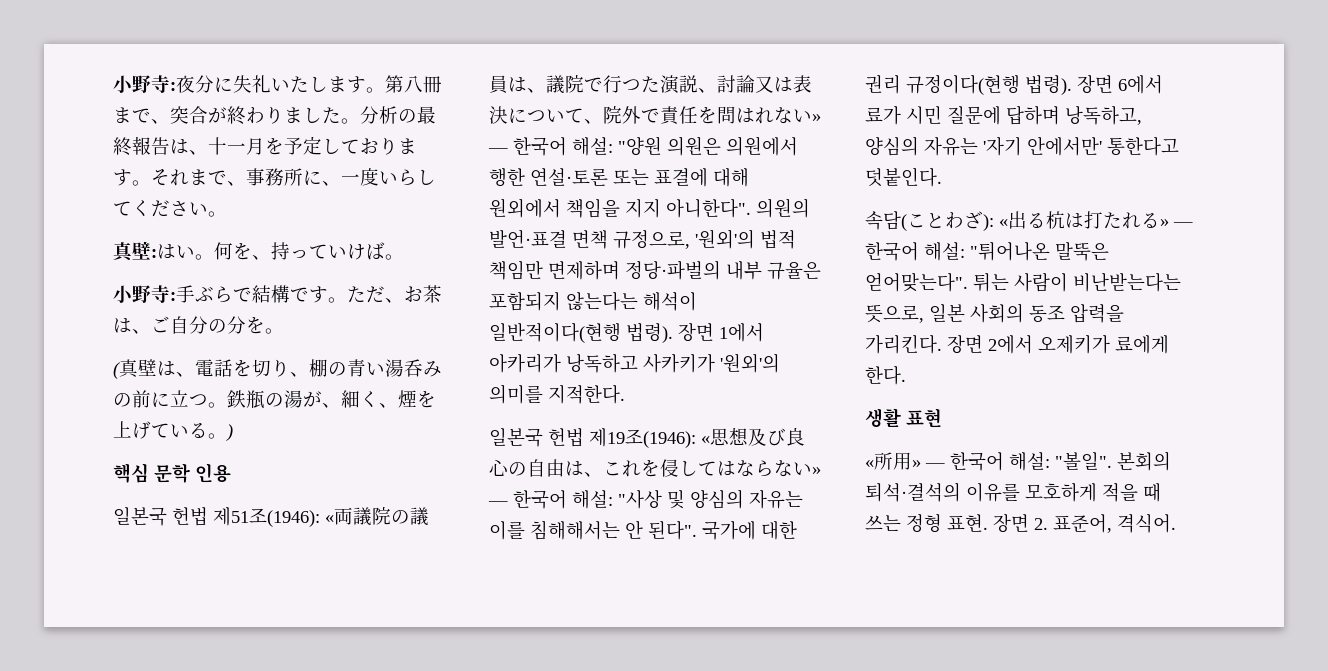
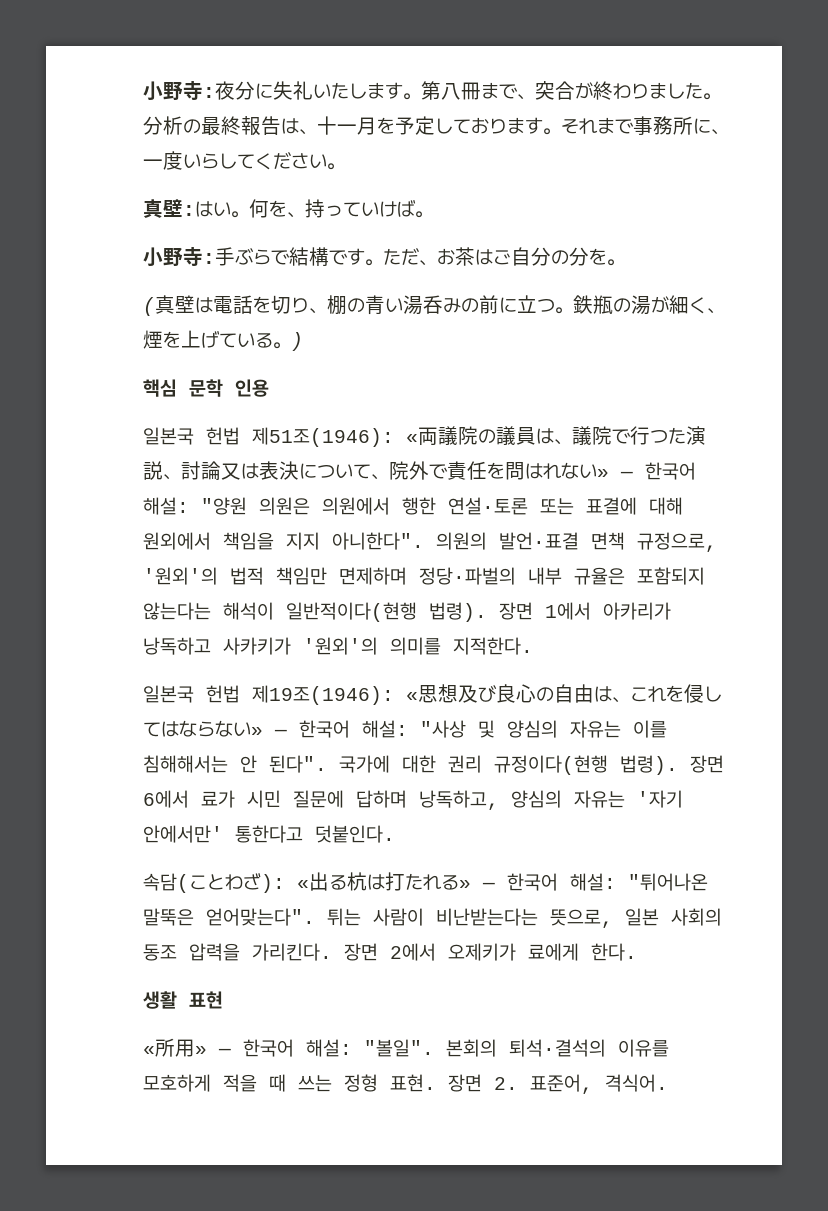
[227,181,246,186] 、 -> (634, 126) none
[132,329,151,334] 、 -> (493, 257) none
[176,372,195,377] 、 -> (213, 305) none
[322,403,341,408] 、 -> (669, 304) none

